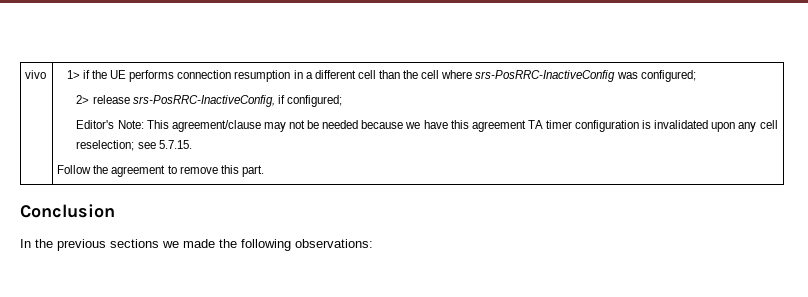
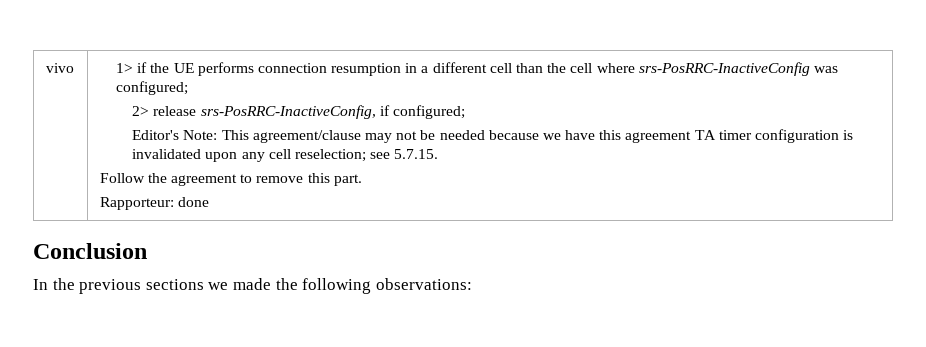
(264, 171) none -> [99,197,209,210] // Rapporteur: done

